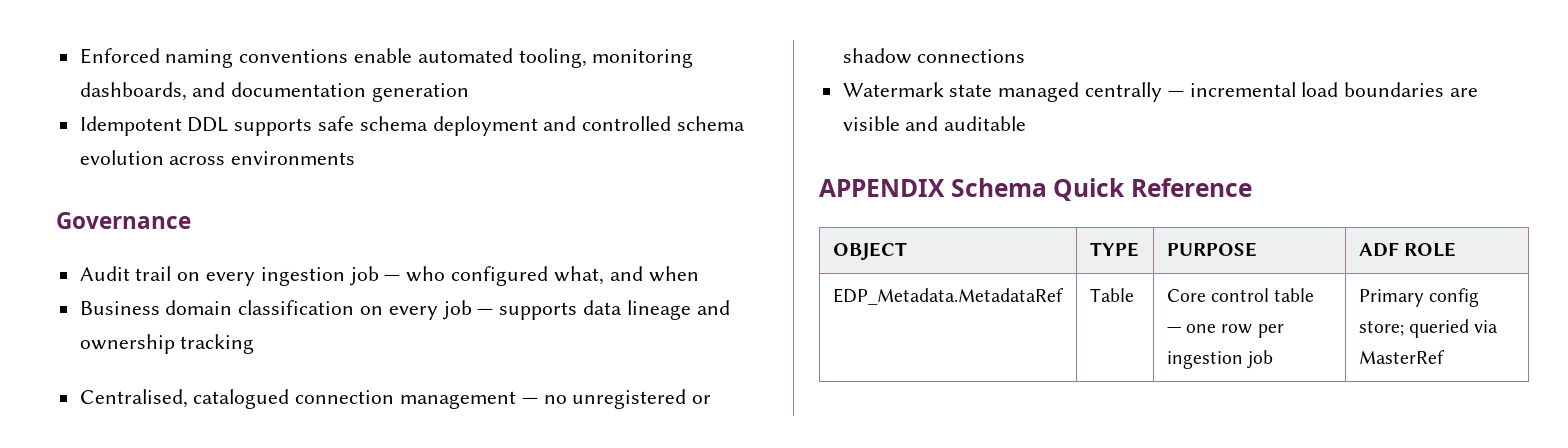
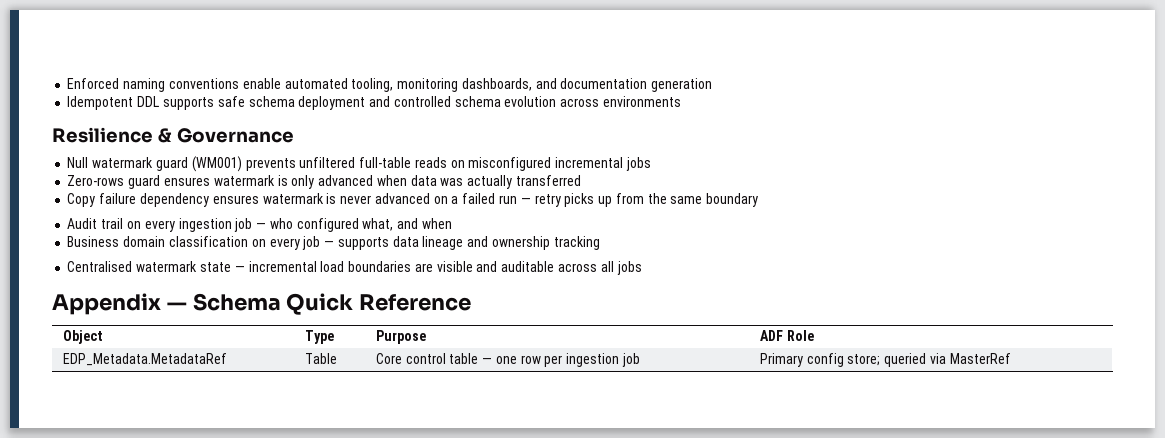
(356, 158) none -> [52,127,172,143] Resilience &
(191, 220) none -> [67,156,651,172] [67,175,581,189] [67,193,759,207] // Null watermark guard (WM001) prevents unfiltered full-table reads on misconfigured incremental jobs // Zero-rows guard ensures watermark is only advanced when data was actually transferred // Copy failure dependency ensures watermark is never advanced on a failed run — retry picks up from the same boundary
[79,389,712,409] [842,48,1026,64] [842,82,1163,102] Centralised, catalogued connection management — no unregistered or shadow connections // Watermark state managed centrally -> [67,261,231,272] Centralised watermark state
[819,179,945,197] // APPENDIX -> [557,261,642,275] [52,293,187,315] across all jobs // Appendix —
[832,242,907,260] [1089,242,1139,257] [1166,242,1257,257] OBJECT | TYPE | PURPOSE -> [62,330,103,344] [304,330,334,344] [375,330,426,344] Object | Type | Purpose
[1403,242,1456,257] ROLE -> [786,330,814,341] Role

